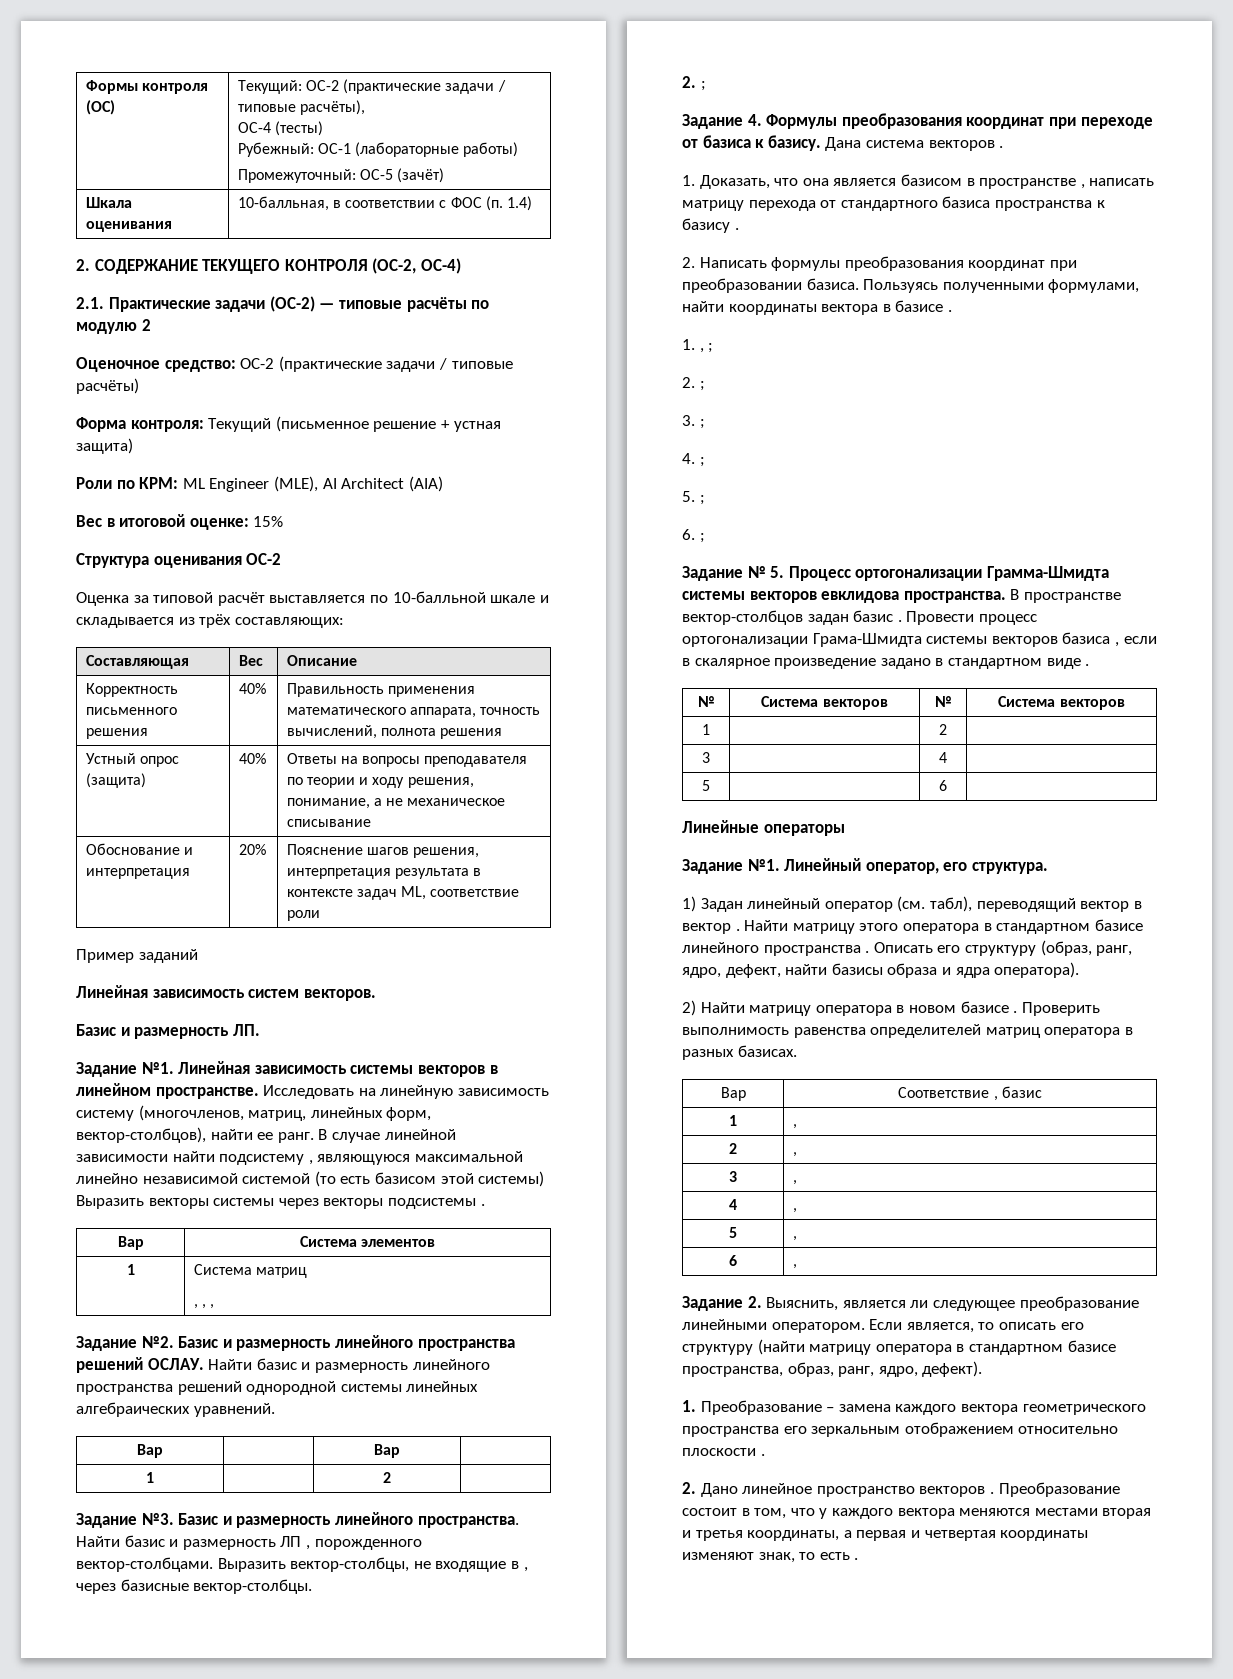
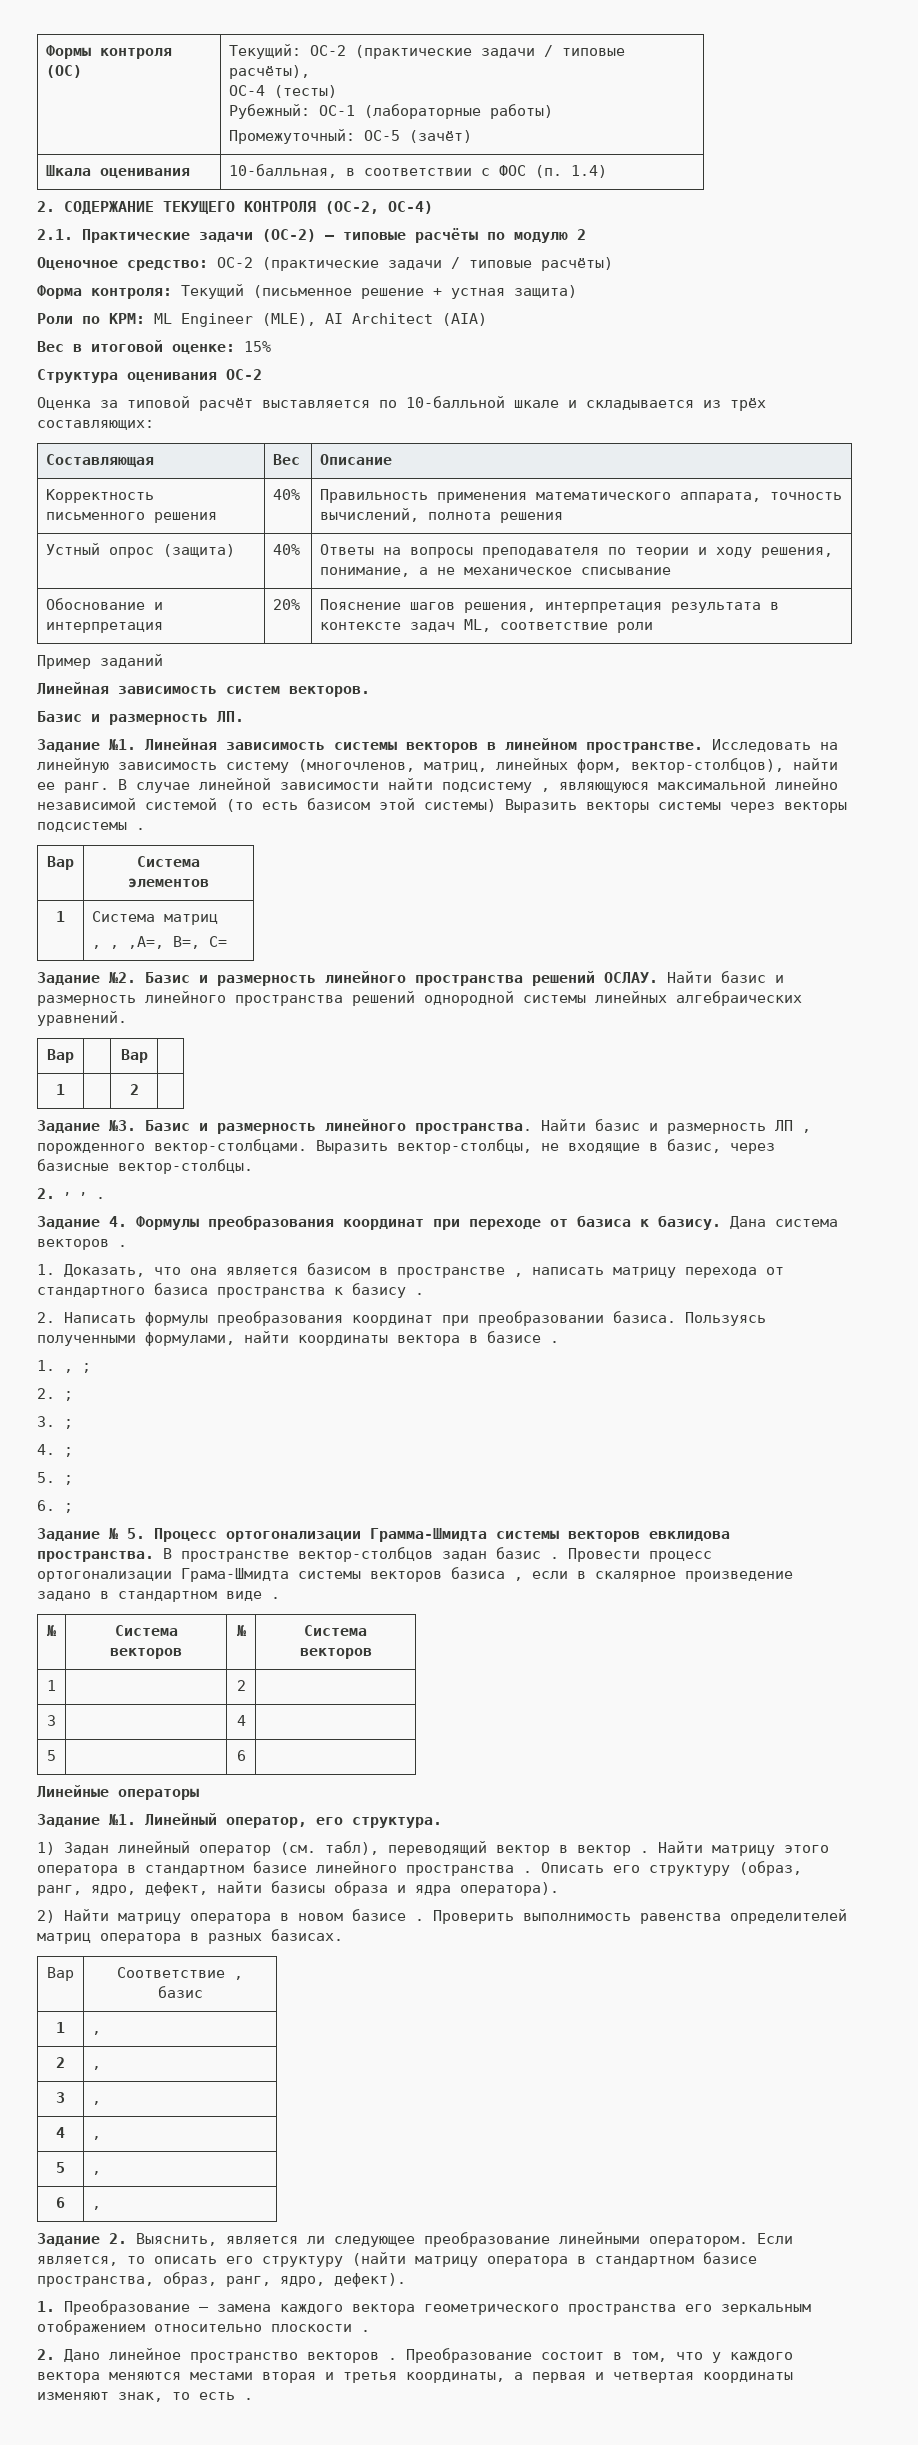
[210,1304,215,1309] , -> [128,936,228,949] ,A=, B=, C=
[523,1567,528,1572] , -> [667,1139,721,1153] базис,
[700,81,706,91] ; -> [64,1192,87,1196] [96,1197,105,1199] , , .

